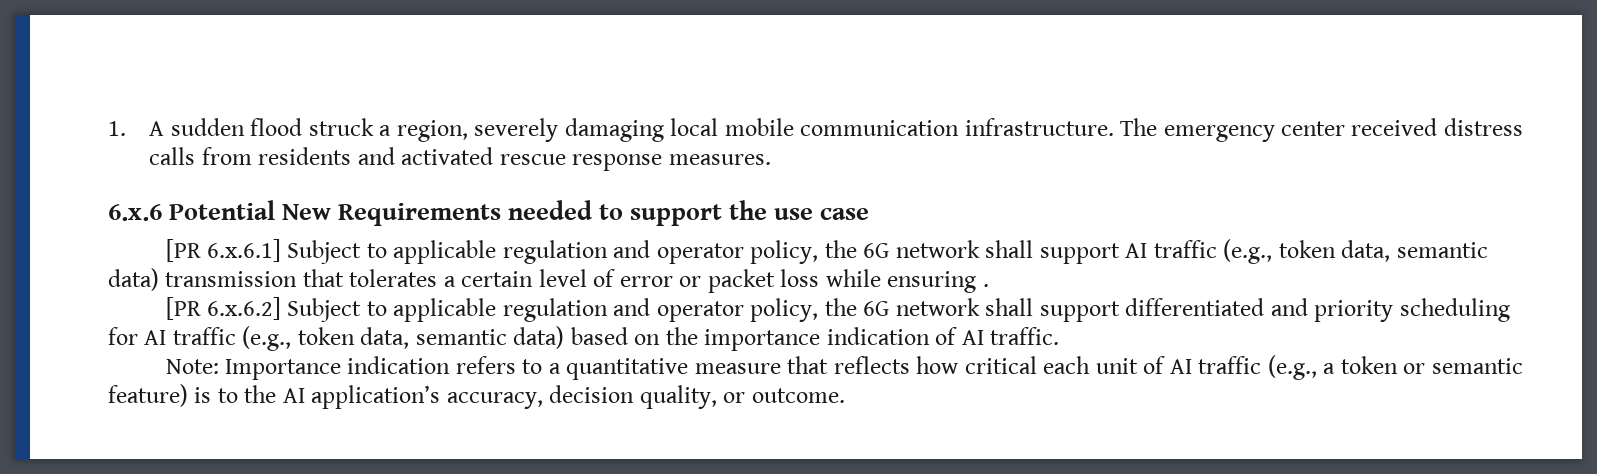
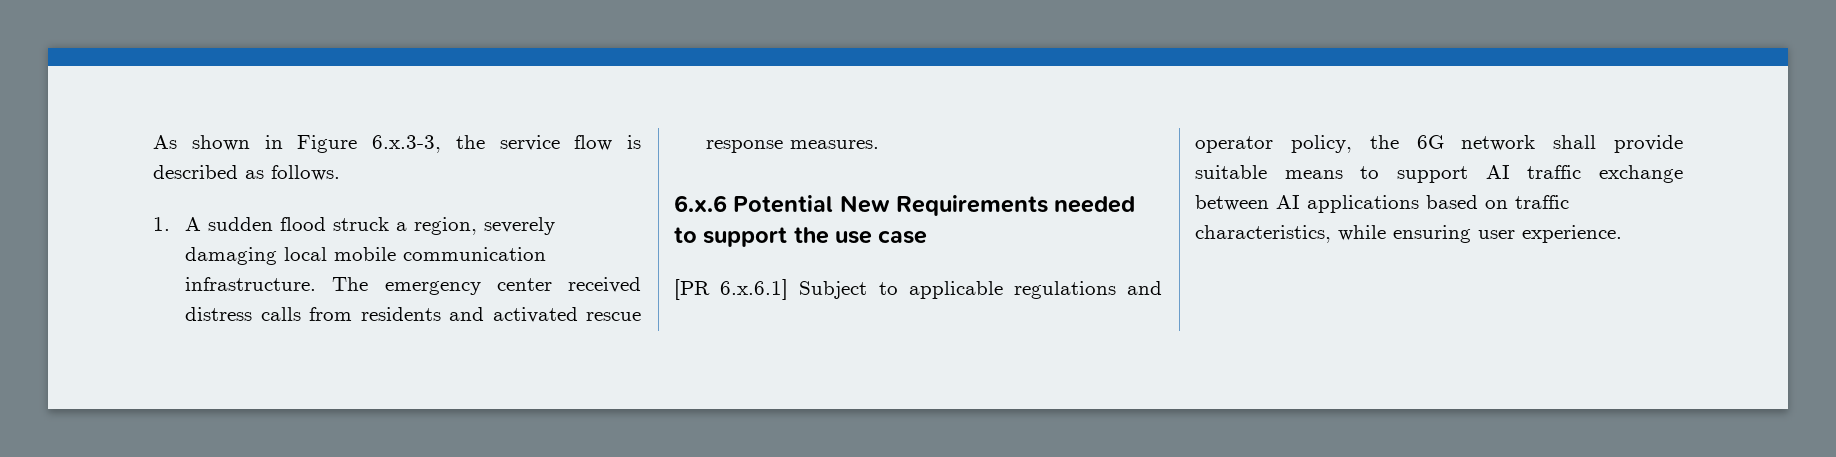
(108, 128) none -> [153,135,641,153] [153,165,340,181] As shown in Figure 6.x.3-3, the service flow is described as follows. //
[502,239,1488,264] [108,268,989,293] [165,297,1510,322] [108,326,1060,351] [165,355,1523,380] [108,384,845,409] regulation and operator policy, the 6G network shall support AI traffic (e.g., token data, semantic data) transmission that tolerates a certain level of error or packet loss while ensuring . // [PR 6.x.6.2] Subject to applicable regulation and operator policy, the 6G network shall support differentiated and priority scheduling for AI traffic (e.g., token data, semantic data) based on the importance indication of AI traffic. // Note: Importance indication refers to a quantitative measure that reflects how critical each unit of AI traffic (e.g., a token or semantic feature) is to the AI application’s accuracy, decision quality, or outcome. -> [1013,281,1162,299] [1195,135,1683,153] [1195,165,1683,183] [1195,195,1569,213] [1195,225,1622,243] regulations and operator policy, the 6G network shall provide suitable means to support AI traffic exchange between AI applications based on traffic characteristics, while ensuring user experience.

